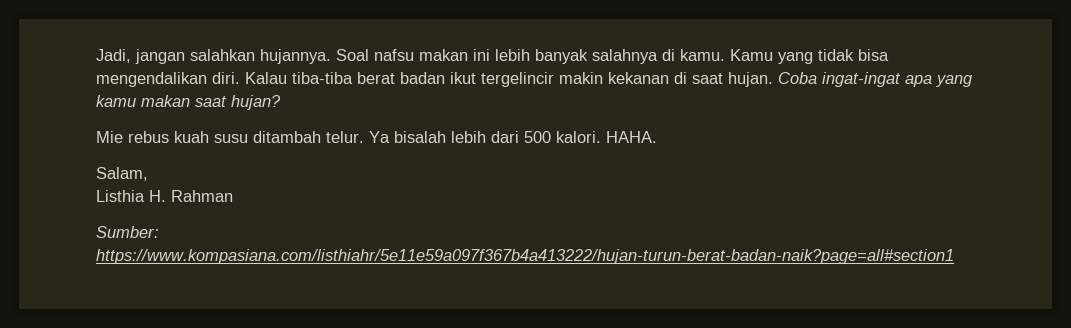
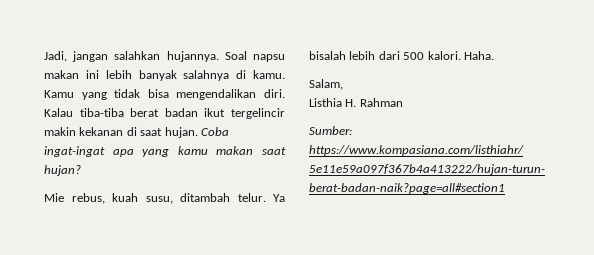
[374,49,414,61] nafsu -> [253,54,285,62] napsu
[128,131,248,143] rebus kuah susu -> [71,193,173,204] rebus, kuah susu,
[606,131,657,143] HAHA. -> [463,51,494,60] Haha.

